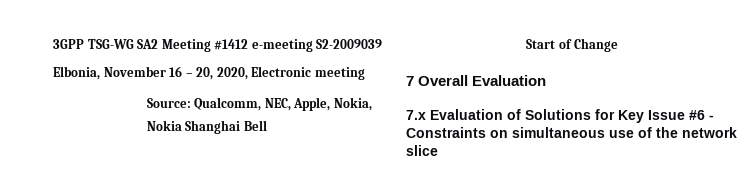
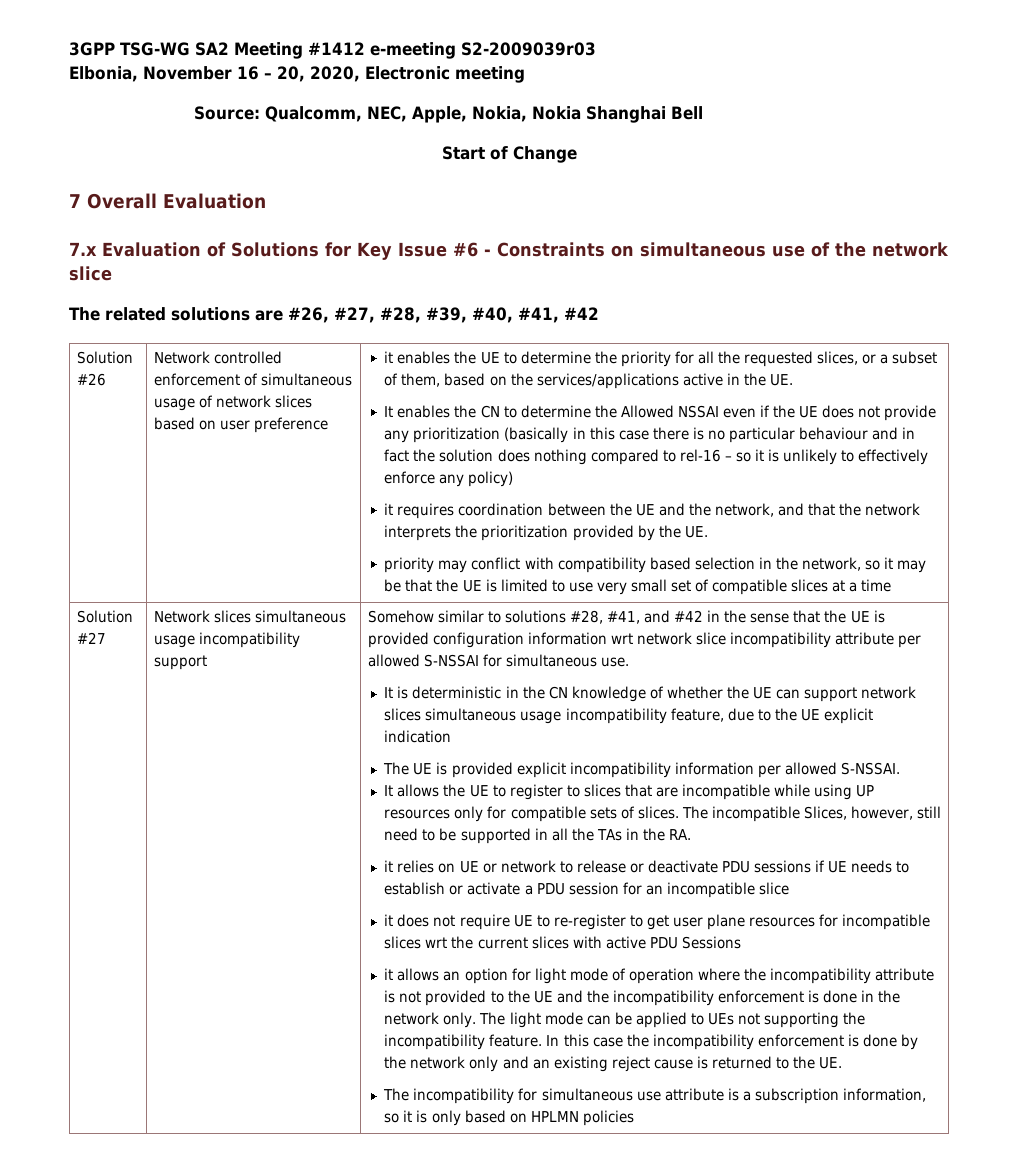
[316,39,383,49] S2-2009039 -> [461,42,596,56] S2-2009039r03
(438, 150) none -> [69,307,599,323] [76,351,133,364] [76,373,106,386] [153,351,282,364] [153,373,352,386] [153,395,313,411] [153,417,329,433] [384,351,938,367] [384,373,793,389] [384,405,937,421] [384,427,915,443] [384,449,929,465] [384,471,514,487] [384,503,920,519] [384,525,708,541] [384,557,926,573] [384,579,892,595] [76,610,133,623] [76,632,106,644] [153,610,346,623] [153,632,300,648] [153,655,207,670] [367,610,885,624] [367,632,922,648] [367,654,630,667] [384,686,917,702] [384,708,873,724] [384,730,452,743] [383,762,900,778] [384,784,875,800] [384,806,941,822] [384,828,691,844] [384,860,910,873] [384,882,789,898] [384,914,931,930] [384,936,741,949] [384,968,934,984] [384,990,901,1006] [384,1012,865,1028] [384,1034,918,1050] [384,1056,842,1072] [383,1088,926,1104] [384,1110,634,1126] // The related solutions are #26, #27, #28, #39, #40, #41, #42 // Solution #26 | Network controlled enforcement of simultaneous usage of network slices based on user preference | it enables the UE to determine the priority for all the requested slices, or a subset of them, based on the services/applications active in the UE. // It enables the CN to determine the Allowed NSSAI even if the UE does not provide any prioritization (basically in this case there is no particular behaviour and in fact the solution does nothing compared to rel-16 – so it is unlikely to effectively enforce any policy) // it requires coordination between the UE and the network, and that the network interprets the prioritization provided by the UE. // priority may conflict with compatibility based selection in the network, so it may be that the UE is limited to use very small set of compatible slices at a time // Solution #27 | Network slices simultaneous usage incompatibility support | Somehow similar to solutions #28, #41, and #42 in the sense that the UE is provided configuration information wrt network slice incompatibility attribute per allowed S-NSSAI for simultaneous use. // It is deterministic in the CN knowledge of whether the UE can support network slices simultaneous usage incompatibility feature, due to the UE explicit indication // The UE is provided explicit incompatibility information per allowed S-NSSAI. // It allows the UE to register to slices that are incompatible while using UP resources only for compatible sets of slices. The incompatible Slices, however, still need to be supported in all the TAs in the RA. // it relies on UE or network to release or deactivate PDU sessions if UE needs to establish or activate a PDU session for an incompatible slice // it does not require UE to re-register to get user plane resources for incompatible slices wrt the current slices with active PDU Sessions // it allows an option for light mode of operation where the incompatibility attribute is not provided to the UE and the incompatibility enforcement is done in the network only. The light mode can be applied to UEs not supporting the incompatibility feature. In this case the incompatibility enforcement is done by the network only and an existing reject cause is returned to the UE. // The incompatibility for simultaneous use attribute is a subscription information, so it is only based on HPLMN policies

